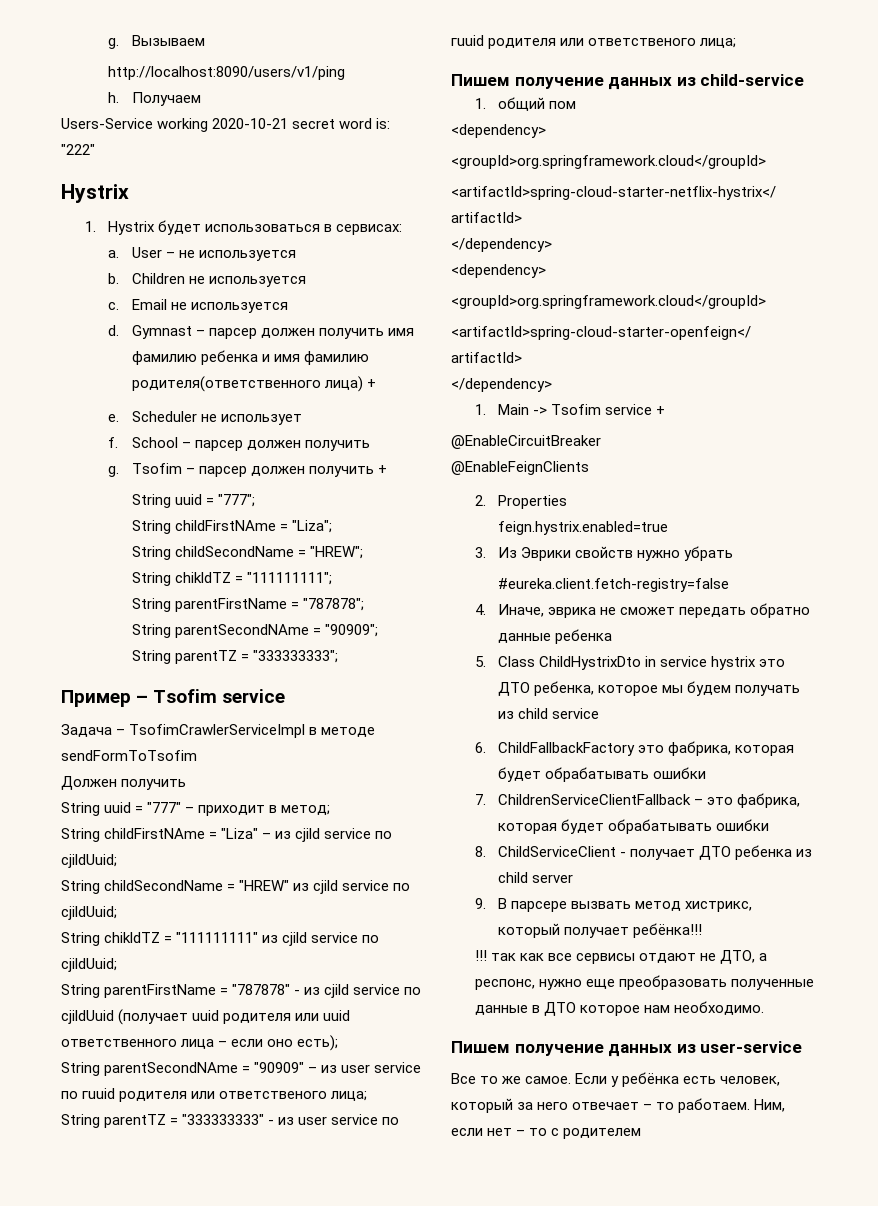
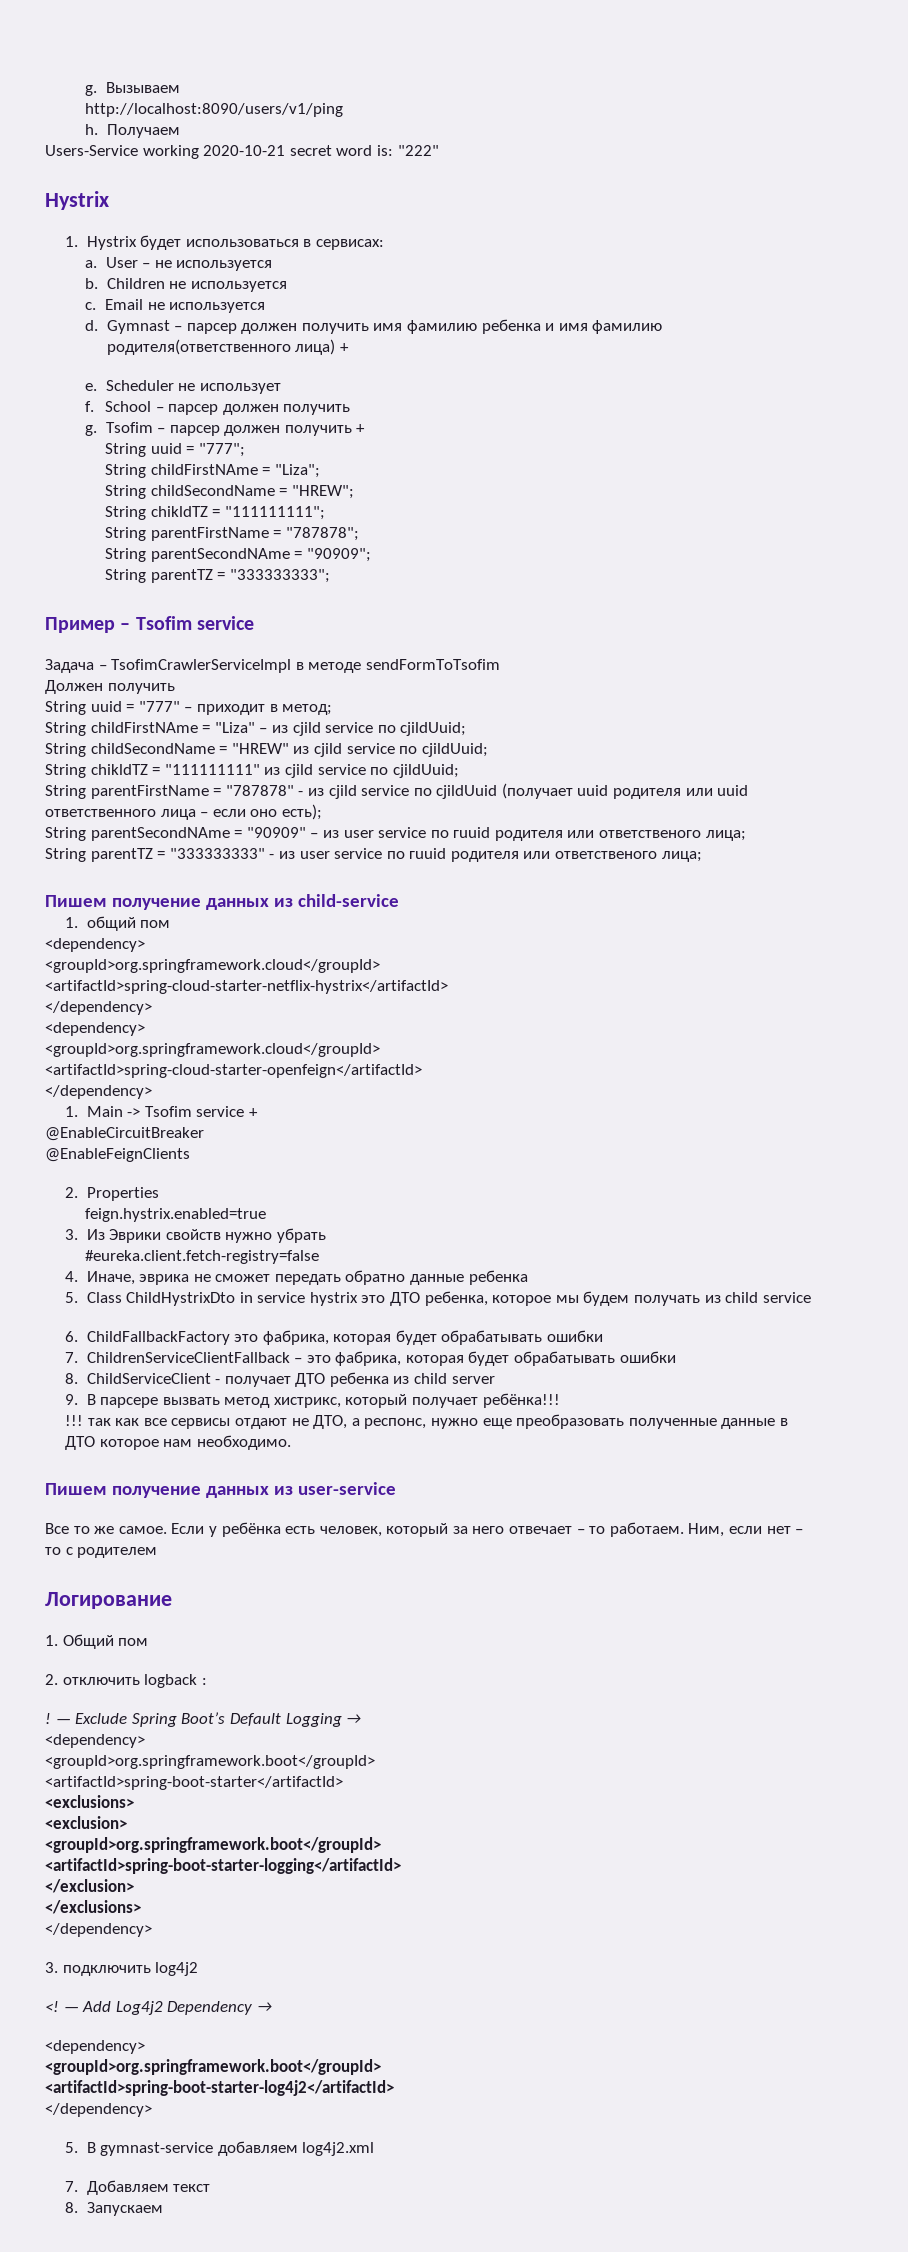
(642, 1133) none -> [45,1592,172,1609] [45,1634,149,1649] [45,1674,207,1688] [45,1712,362,1727] [45,1734,145,1748] [45,1755,375,1769] [45,1776,343,1790] [45,1795,134,1808] [45,1816,127,1829] [45,1837,381,1853] [45,1858,401,1874] [45,1879,134,1893] [45,1900,141,1914] [45,1923,152,1937] [45,1962,199,1976] [45,2001,272,2015] [45,2040,145,2054] [45,2059,381,2075] [45,2080,394,2096] [45,2103,152,2117] [65,2141,375,2156] [65,2180,211,2195] [65,2202,163,2216] // Логирование // 1. Общий пом // 2. отключить logback : // ! — Exclude Spring Boot’s Default Logging → // <dependency> // <groupId>org.springframework.boot</groupId> // <artifactId>spring-boot-starter</artifactId> // <exclusions> // <exclusion> // <groupId>org.springframework.boot</groupId> // <artifactId>spring-boot-starter-logging</artifactId> // </exclusion> // </exclusions> // </dependency> // 3. подключить log4j2 // <! — Add Log4j2 Dependency → // <dependency> // <groupId>org.springframework.boot</groupId> // <artifactId>spring-boot-starter-log4j2</artifactId> // </dependency> // 5. В gymnast-service добавляем log4j2.xml // 7. Добавляем текст // 8. Запускаем

